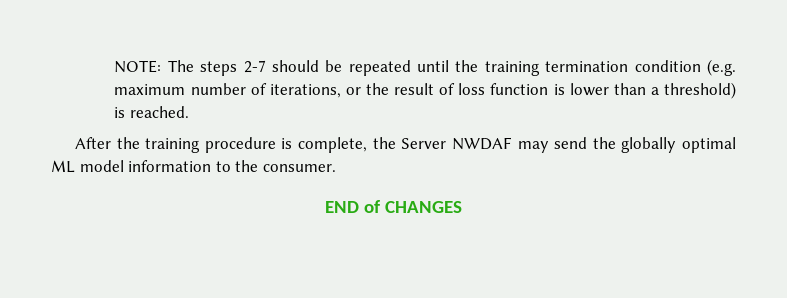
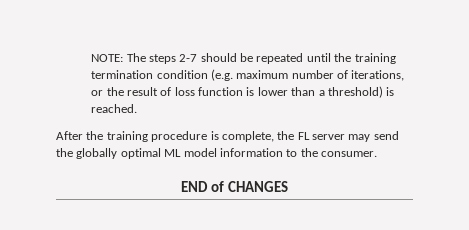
[401,137,512,150] Server NWDAF -> [297,132,345,140] FL server

